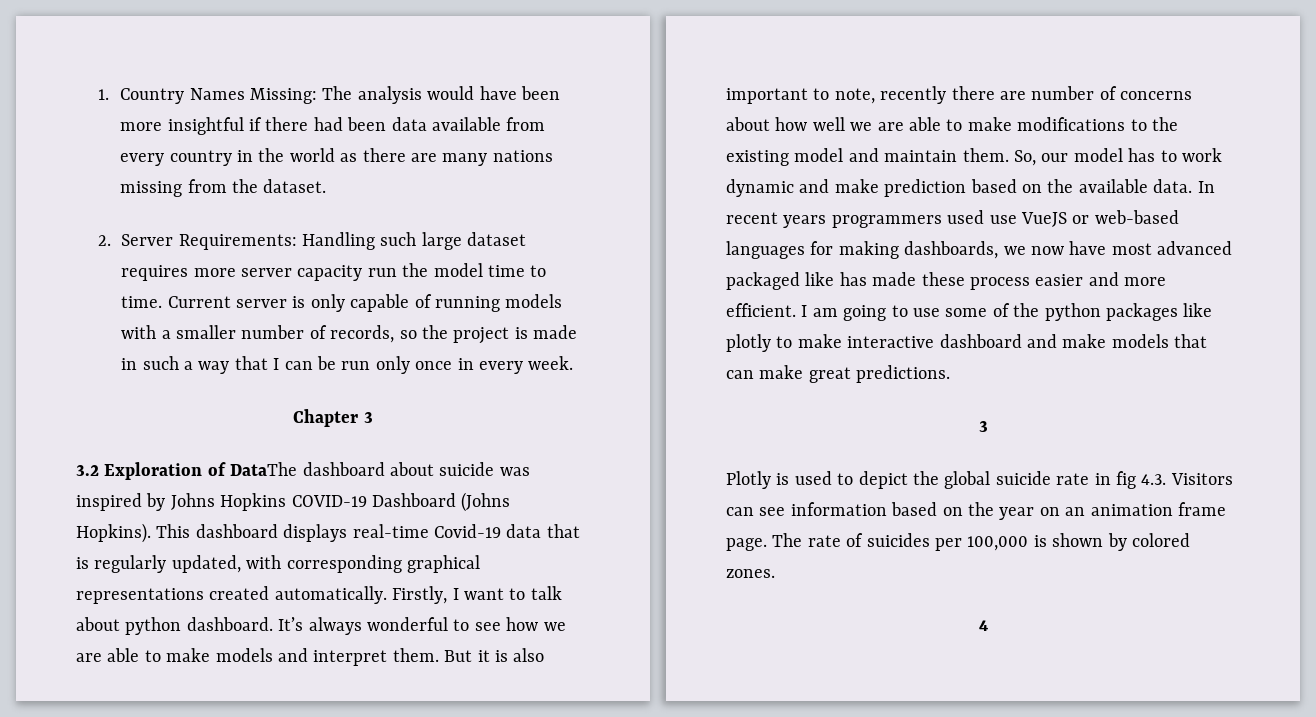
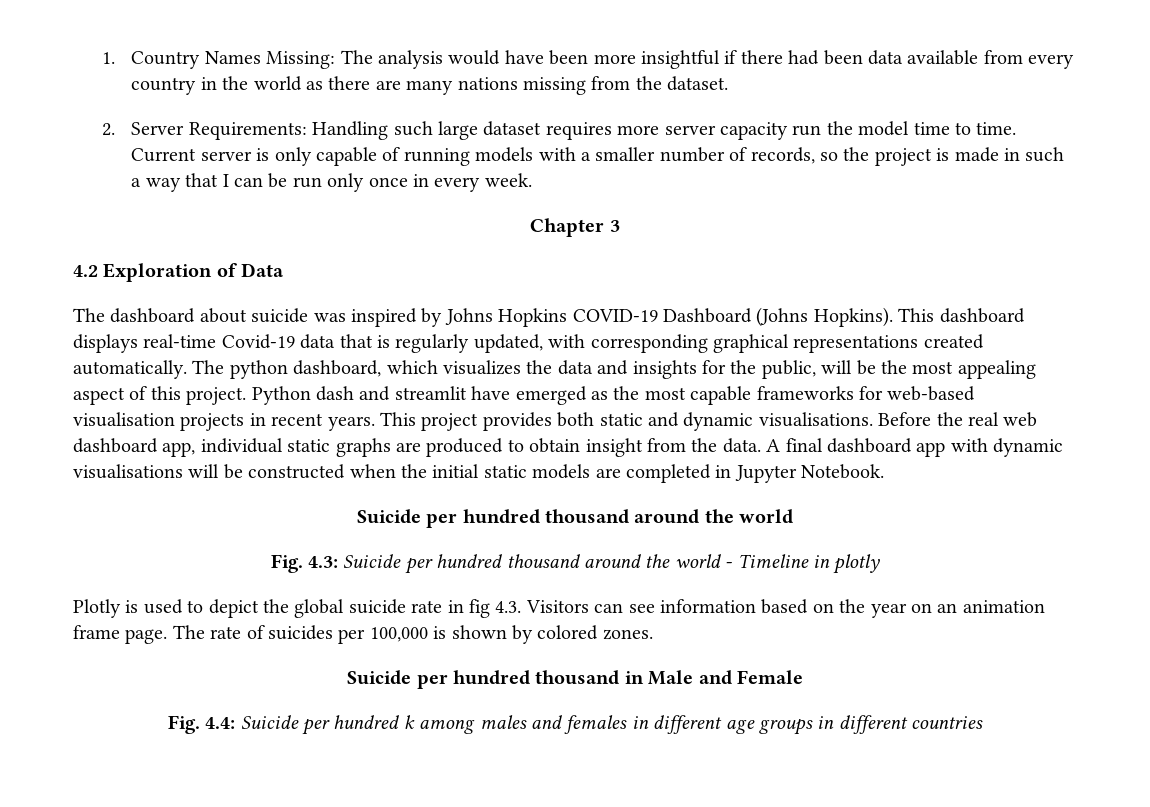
[76,465,99,476] 3.2 -> [73,265,98,277] 4.2
[230,462,298,476] DataThe -> [241,263,285,277] [73,308,105,322] Data // The
[392,586,562,604] [76,617,566,635] [76,648,545,666] [726,86,1193,104] [726,117,1178,131] [726,148,1222,166] [726,179,1215,197] [726,210,1179,228] [726,241,1233,259] [726,272,1167,290] [726,303,1213,321] [726,334,1208,352] [726,365,951,383] [978,421,988,432] Firstly, I want to talk about python dashboard. It’s always wonderful to see how we are able to make models and interpret them. But it is also important to note, recently there are number of concerns about how well we are able to make modifications to the existing model and maintain them. So, our model has to work dynamic and make prediction based on the available data. In recent years programmers used use VueJS or web-based languages for making dashboards, we now have most advanced packaged like has made these process easier and more efficient. I am going to use some of the python packages like plotly to make interactive dashboard and make models that can make great predictions. // 3 -> [192,360,1036,379] [73,386,976,405] [73,412,1038,431] [73,438,1064,457] [73,464,885,483] [356,509,794,528] [270,554,881,574] The python dashboard, which visualizes the data and insights for the public, will be the most appealing aspect of this project. Python dash and streamlit have emerged as the most capable frameworks for web-based visualisation projects in recent years. This project provides both static and dynamic visualisations. Before the real web dashboard app, individual static graphs are produced to obtain insight from the data. A final dashboard app with dynamic visualisations will be constructed when the initial static models are completed in Jupyter Notebook. // Suicide per hundred thousand around the world // Fig. 4.3: Suicide per hundred thousand around the world - Timeline in plotly
[978,620,988,631] 4 -> [347,670,803,689] [167,715,984,735] Suicide per hundred thousand in Male and Female // Fig. 4.4: Suicide per hundred k among males and females in different age groups in different countries

